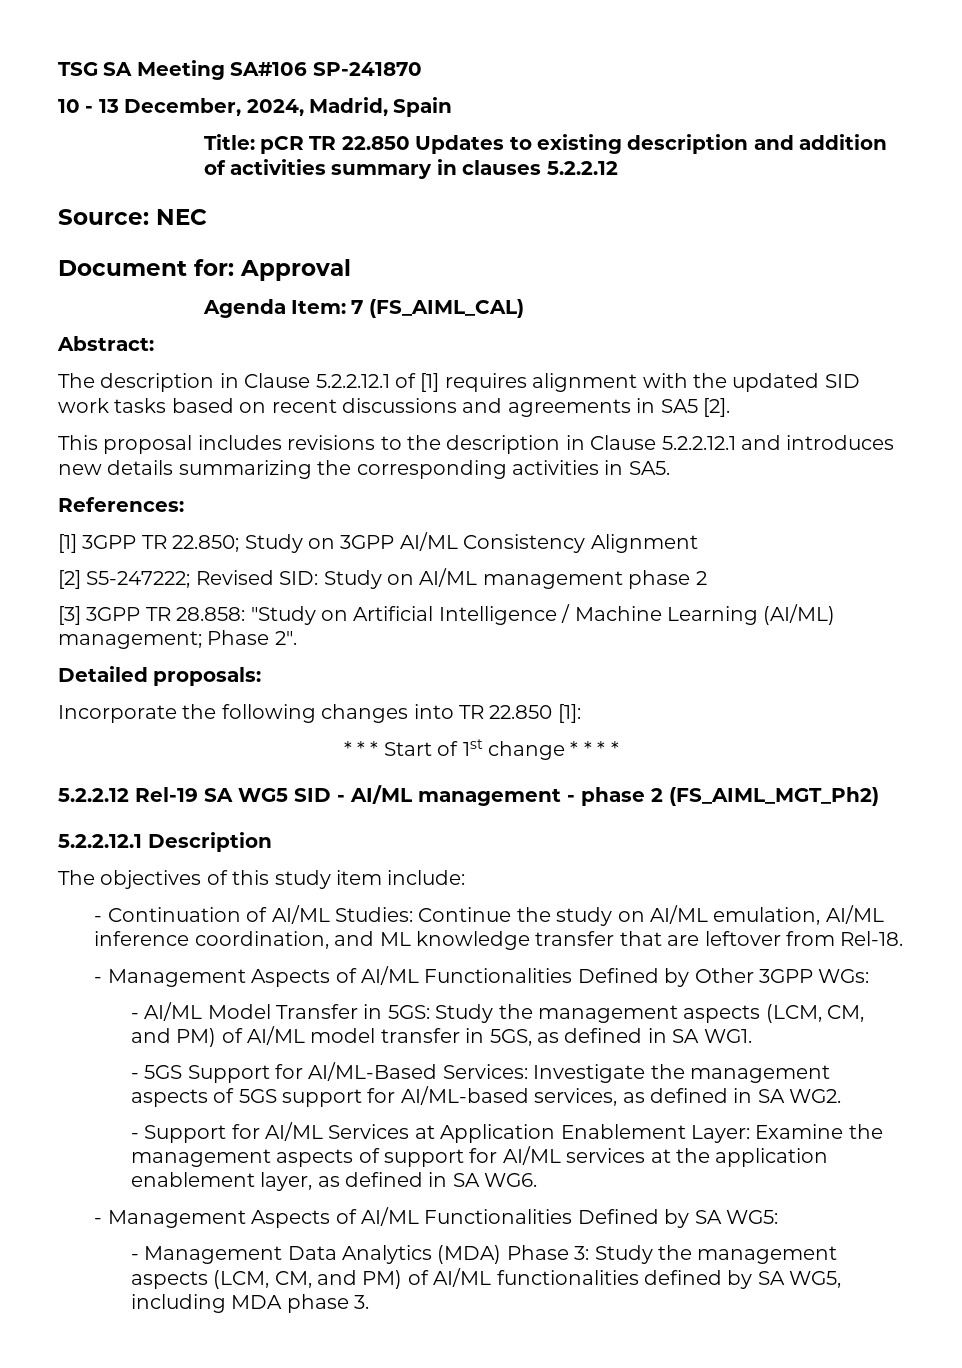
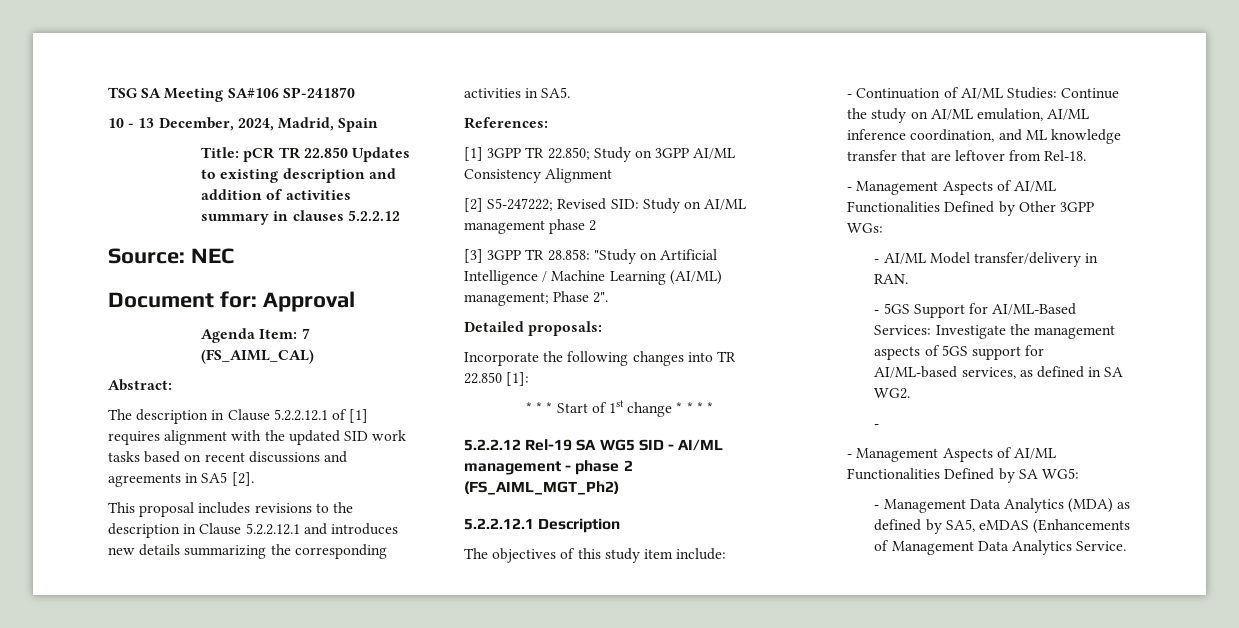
[275,1004,865,1023] [130,1026,752,1047] Transfer in 5GS: Study the management aspects (LCM, CM, and PM) of AI/ML model transfer in 5GS, as defined in SA WG1. -> [973,252,1099,267] [874,274,909,284] transfer/delivery in RAN.
[144,1122,883,1143] [130,1146,829,1167] [130,1172,538,1191] Support for AI/ML Services at Application Enablement Layer: Examine the management aspects of support for AI/ML services at the application enablement layer, as defined in SA WG6. -> (880, 426) none
[506,1245,838,1264] [130,1268,842,1289] [130,1294,369,1313] Phase 3: Study the management aspects (LCM, CM, and PM) of AI/ML functionalities defined by SA WG5, including MDA phase 3. -> [1117,502,1131,509] [874,519,1131,534] [874,540,1127,555] as defined by SA5, eMDAS (Enhancements of Management Data Analytics Service.

